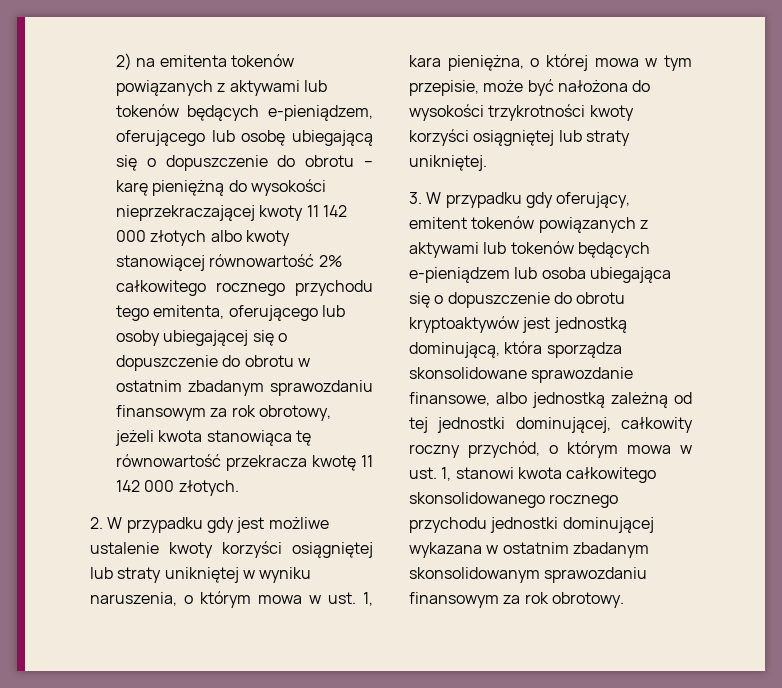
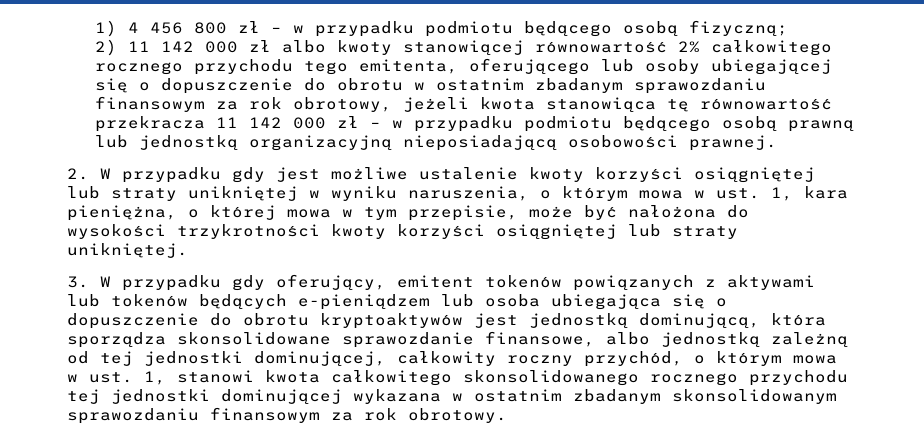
[115,53,294,70] [115,80,327,96] [115,104,373,121] [115,130,374,146] [115,155,373,171] [115,179,326,196] [115,205,347,221] [115,230,207,246] 2) na emitenta tokenów powiązanych z aktywami lub tokenów będących e-pieniądzem, oferującego lub osobę ubiegającą się o dopuszczenie do obrotu − karę pieniężną do wysokości nieprzekraczającej kwoty 11 142 000 złotych -> [94,20,788,37] [94,39,271,56] 1) 4 456 800 zł – w przypadku podmiotu będącego osobą fizyczną; // 2) 11 142 000 zł
[311,455,373,471] [115,480,239,496] kwotę 11 142 000 złotych. -> [215,116,854,132] [94,135,777,151] 11 142 000 zł − w przypadku podmiotu będącego osobą prawną lub jednostką organizacyjną nieposiadającą osobowości prawnej.
(487, 525) none -> [67,389,100,404] tej

